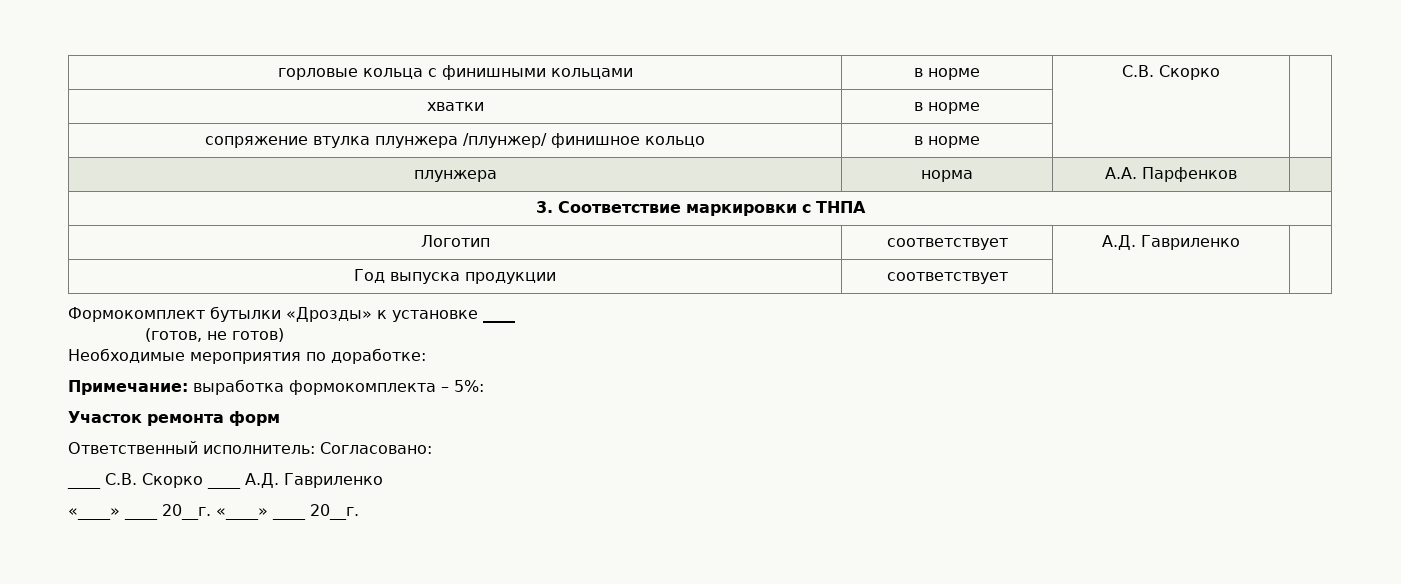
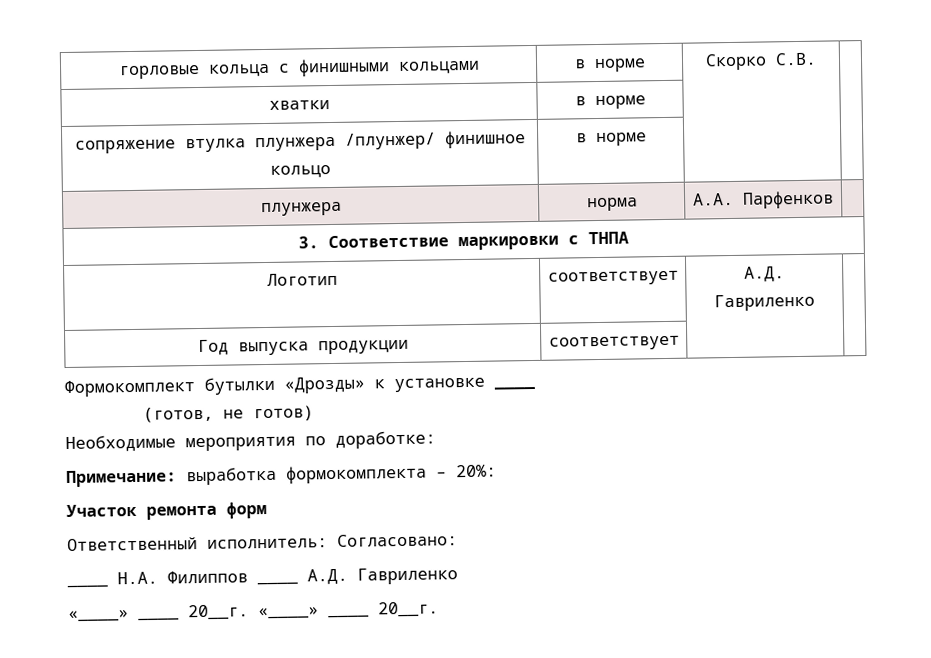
[1122,65,1220,80] С.В. Скорко -> [705,52,817,71] Скорко С.В.
[454,380,484,392] 5%: -> [456,464,497,478] 20%:
[105,473,203,488] С.В. Скорко -> [117,570,248,585] Н.А. Филиппов

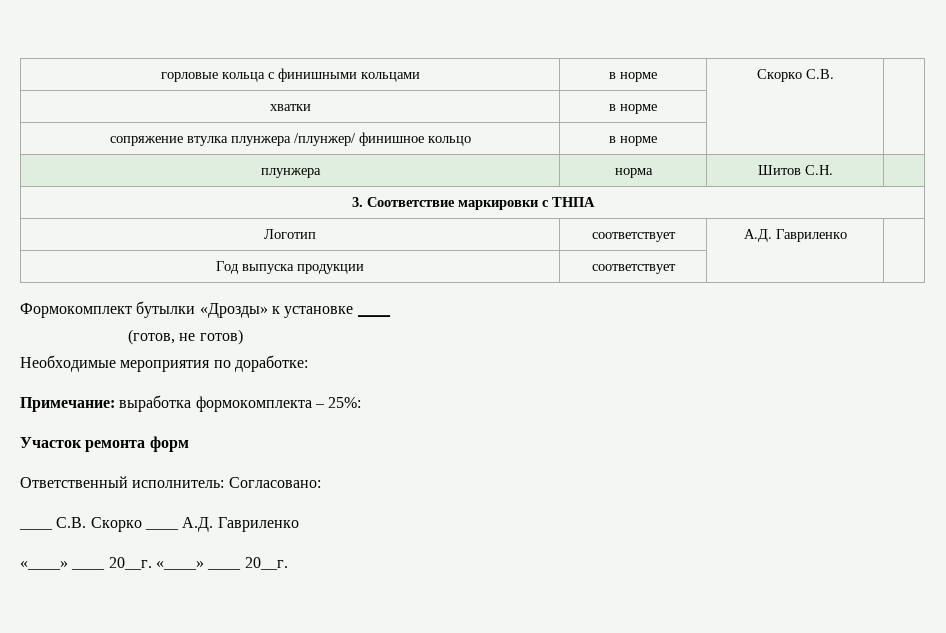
[692,190,834,209] А.А. Парфенков -> [757,165,833,175] Шитов С.Н.
[456,464,497,478] 20%: -> [328,397,362,408] 25%:
[117,570,248,585] Н.А. Филиппов -> [56,517,142,532] С.В. Скорко

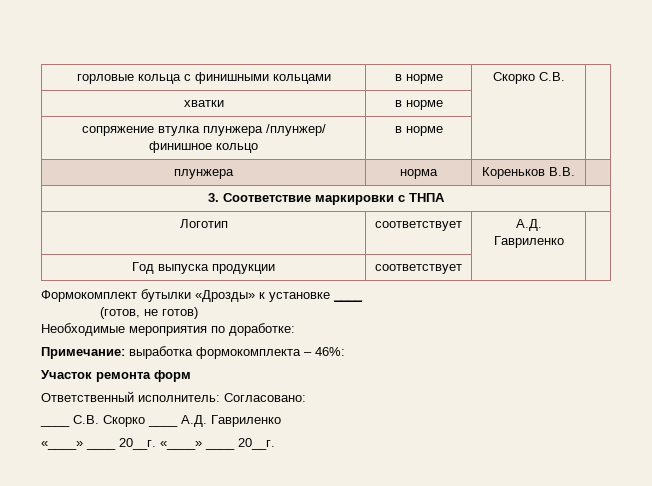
[757,165,833,175] Шитов С.Н. -> [482,167,575,179] Кореньков В.В.
[328,397,362,408] 25%: -> [315,347,345,356] 46%:

